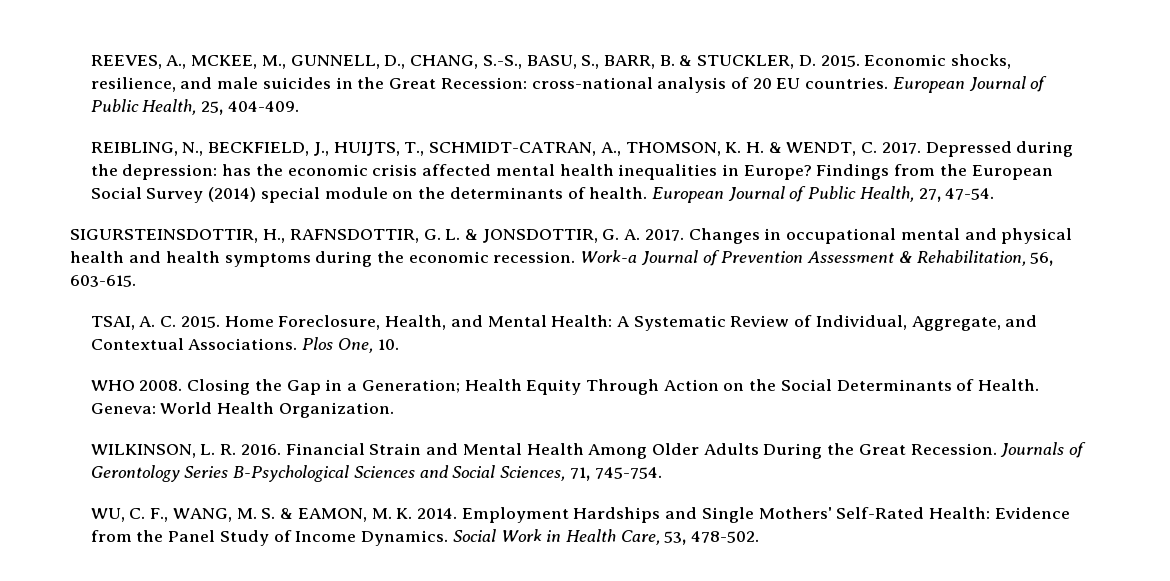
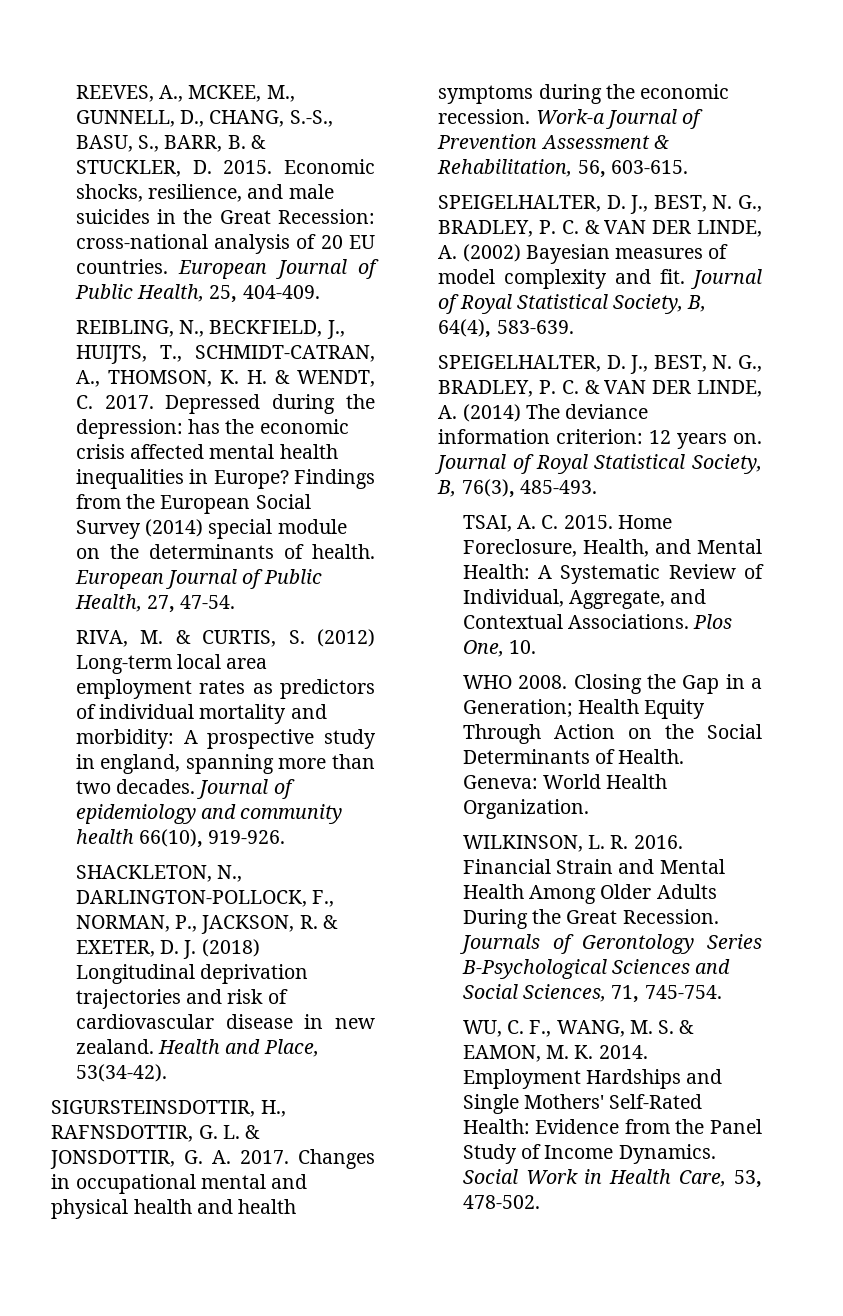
(995, 194) none -> [75,629,375,647] [75,654,268,674] [75,679,375,699] [75,704,327,724] [75,729,376,749] [75,754,375,774] [75,779,295,799] [75,804,343,824] [75,829,286,848] [75,865,243,882] [75,890,335,907] [75,915,338,934] [75,939,260,959] [75,964,309,984] [75,989,288,1009] [75,1014,375,1029] [75,1039,319,1057] [75,1064,167,1082] // RIVA, M. & CURTIS, S. (2012) Long-term local area employment rates as predictors of individual mortality and morbidity: A prospective study in england, spanning more than two decades. Journal of epidemiology and community health 66(10), 919-926. // SHACKLETON, N., DARLINGTON-POLLOCK, F., NORMAN, P., JACKSON, R. & EXETER, D. J. (2018) Longitudinal deprivation trajectories and risk of cardiovascular disease in new zealand. Health and Place, 53(34-42).
(137, 281) none -> [438,195,762,214] [438,220,762,237] [438,244,729,264] [438,269,762,289] [438,294,707,314] [438,319,574,338] [438,355,762,374] [438,380,762,397] [438,404,649,422] [438,429,762,449] [434,454,762,474] [437,479,597,498] // SPEIGELHALTER, D. J., BEST, N. G., BRADLEY, P. C. & VAN DER LINDE, A. (2002) Bayesian measures of model complexity and fit. Journal of Royal Statistical Society, B, 64(4), 583-639. // SPEIGELHALTER, D. J., BEST, N. G., BRADLEY, P. C. & VAN DER LINDE, A. (2014) The deviance information criterion: 12 years on. Journal of Royal Statistical Society, B, 76(3), 485-493.

